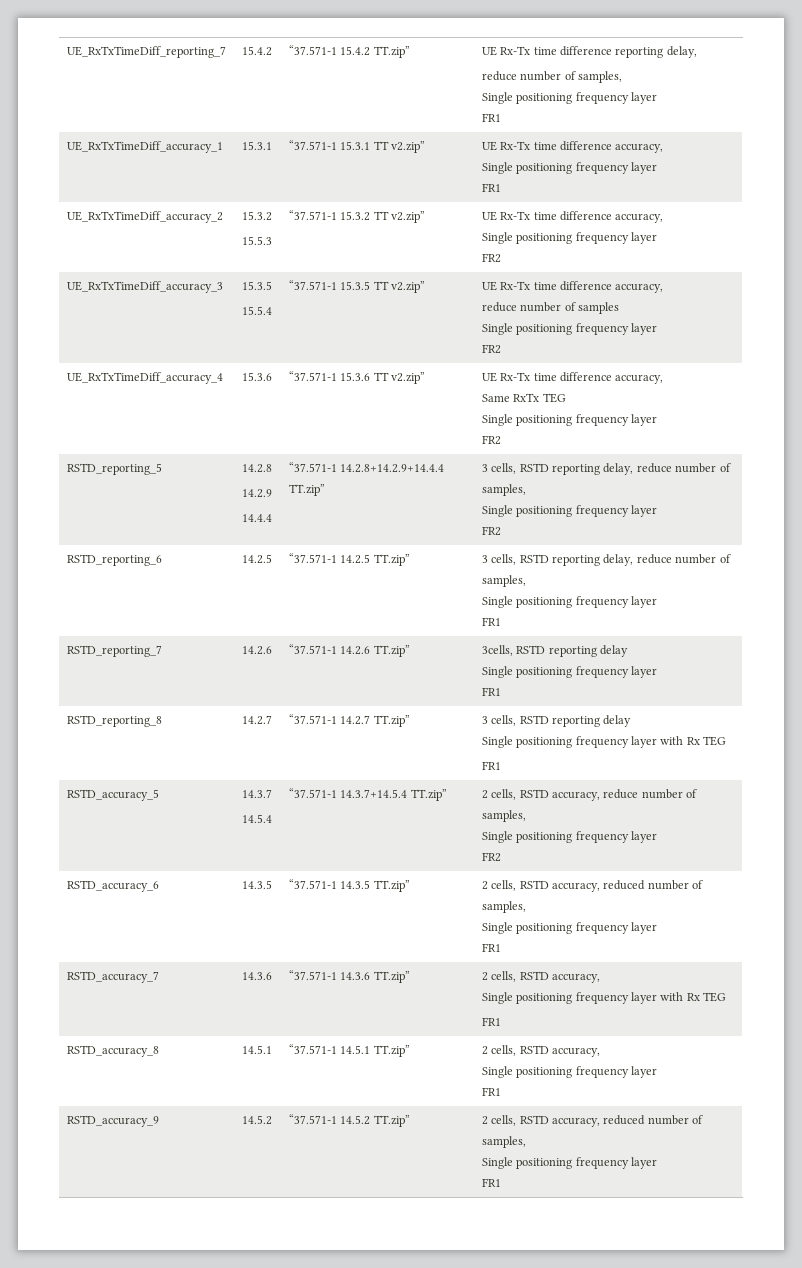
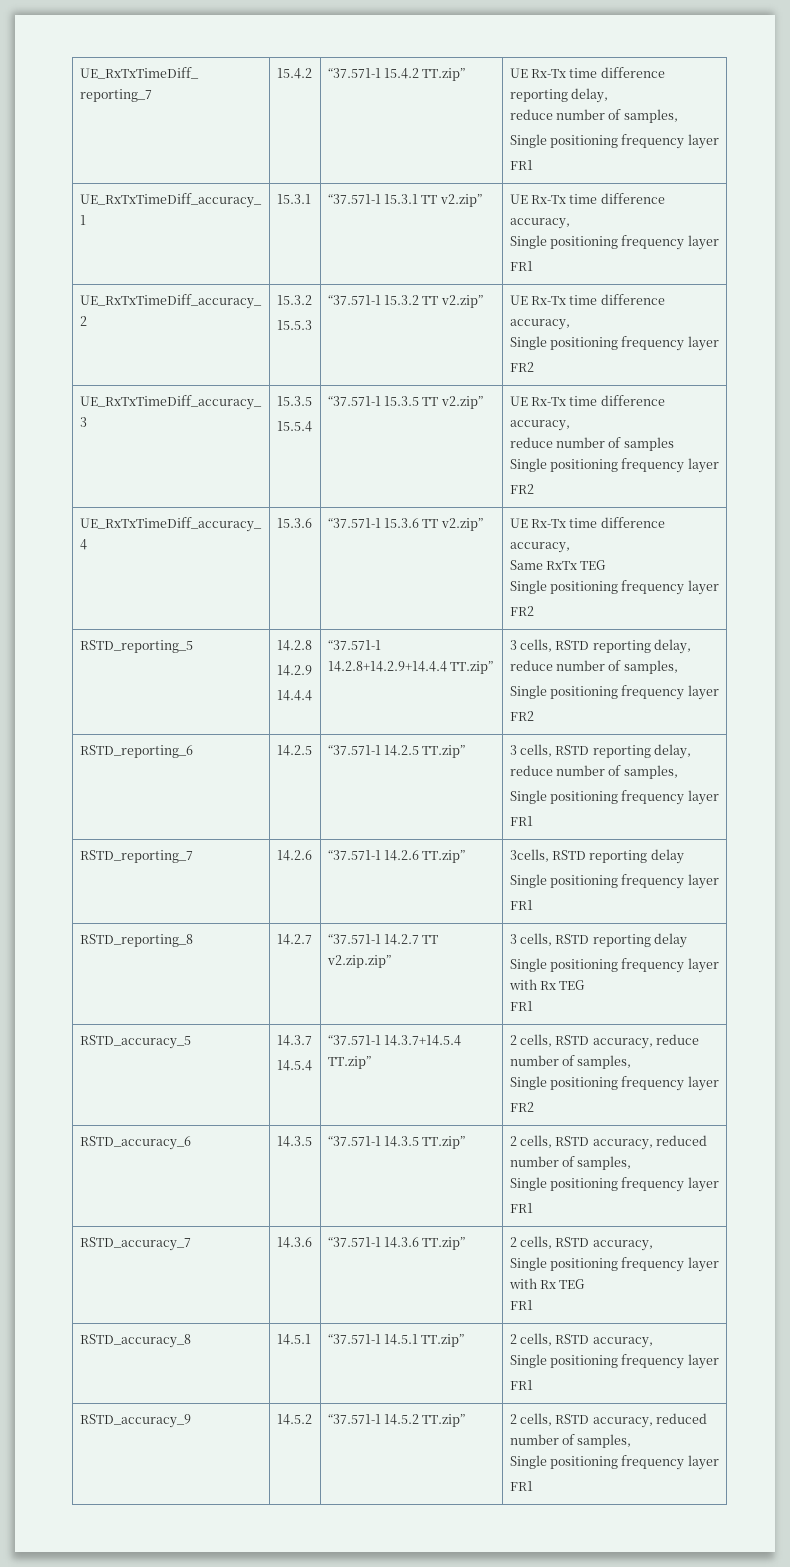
[373,715,410,727] TT.zip” -> [422,935,439,944] [326,955,391,968] TT v2.zip.zip”

